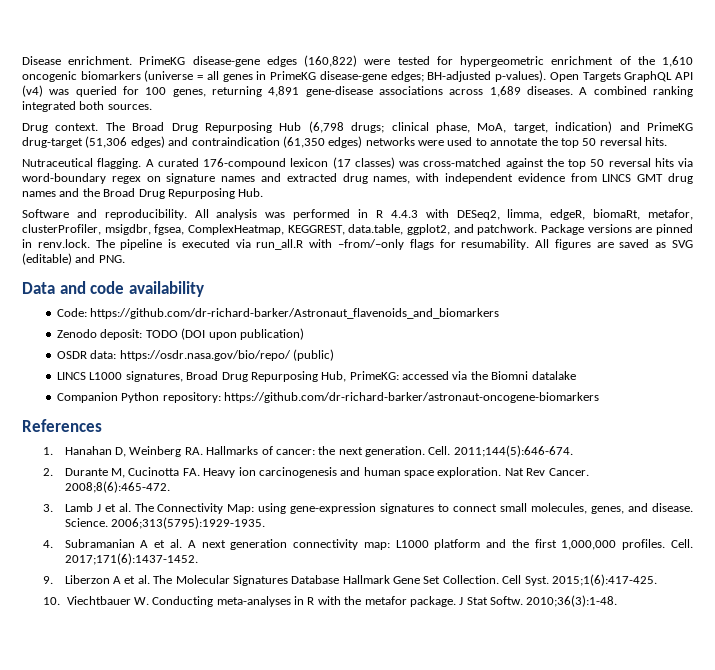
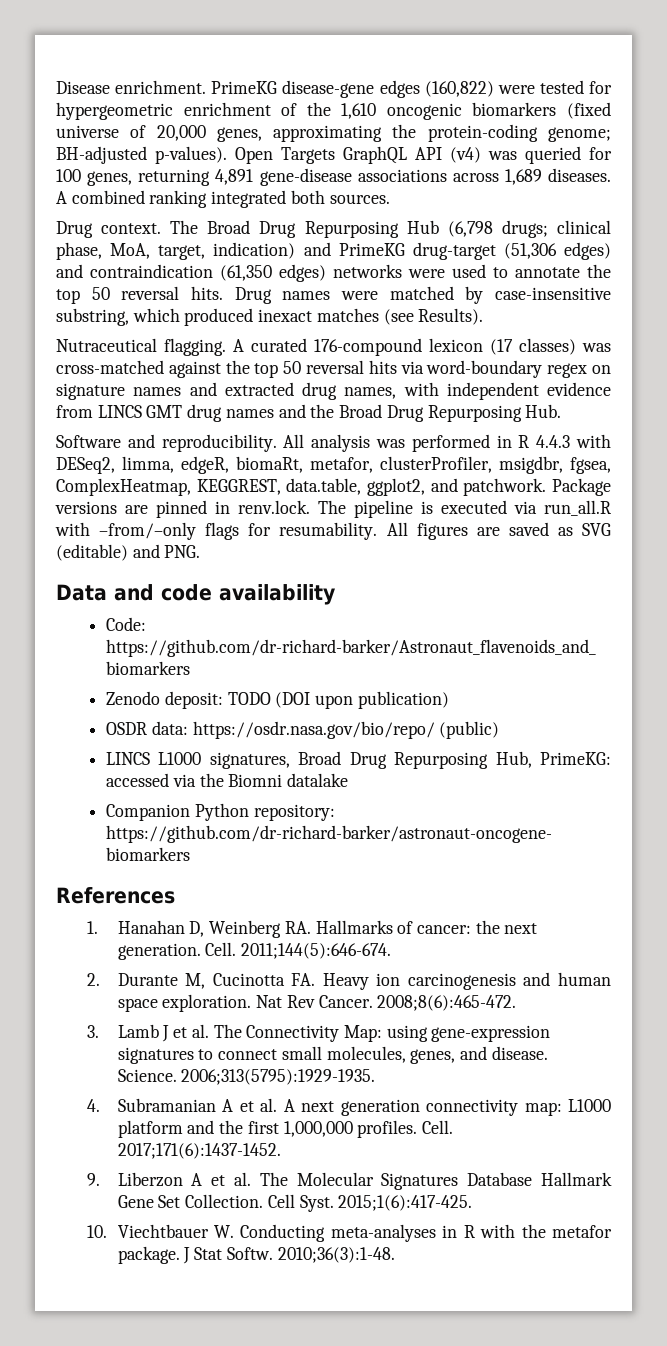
[144,70,424,82] (universe = all genes in PrimeKG disease-gene edges; -> [566,102,611,119] [56,124,611,142] (fixed universe of 20,000 genes, approximating the protein-coding genome;
(667, 141) none -> [234,286,611,304] [56,308,484,326] Drug names were matched by case-insensitive substring, which produced inexact matches (see Results).

